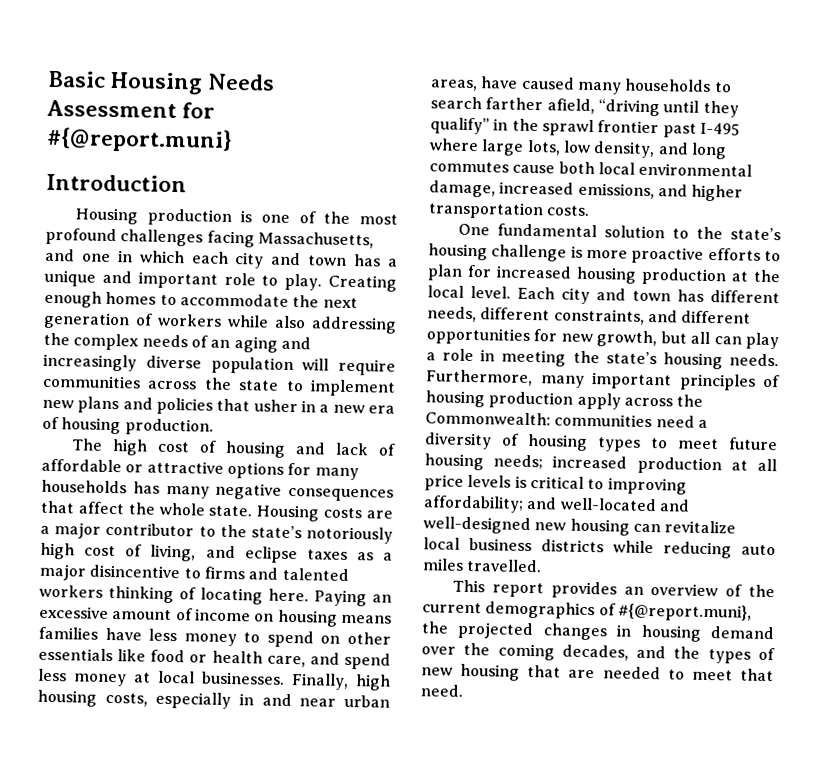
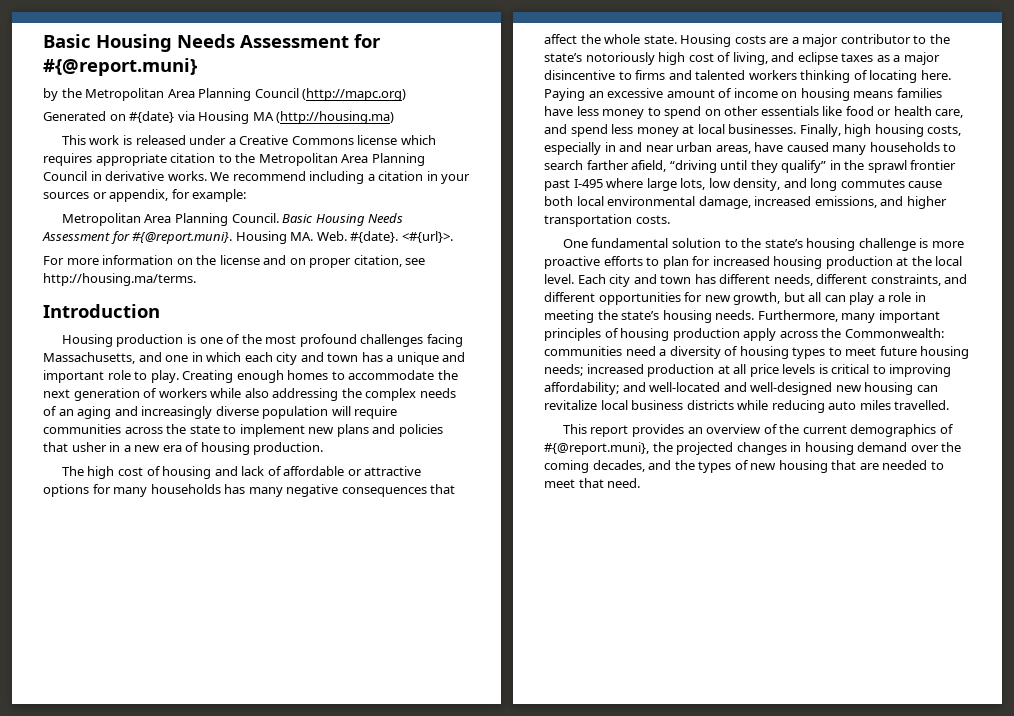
(233, 139) none -> [43,88,407,101] [43,111,395,124] [61,135,436,145] [43,153,425,166] [43,171,471,184] [43,189,247,202] [61,213,404,226] [42,231,453,244] [43,255,426,268] [43,273,196,286] // by the Metropolitan Area Planning Council (http://mapc.org) // Generated on #{date} via Housing MA (http://housing.ma) // This work is released under a Creative Commons license which requires appropriate citation to the Metropolitan Area Planning Council in derivative works. We recommend including a citation in your sources or appendix, for example: // Metropolitan Area Planning Council. Basic Housing Needs Assessment for #{@report.muni}. Housing MA. Web. #{date}. <#{url}>. // For more information on the license and on proper citation, see http://housing.ma/terms.

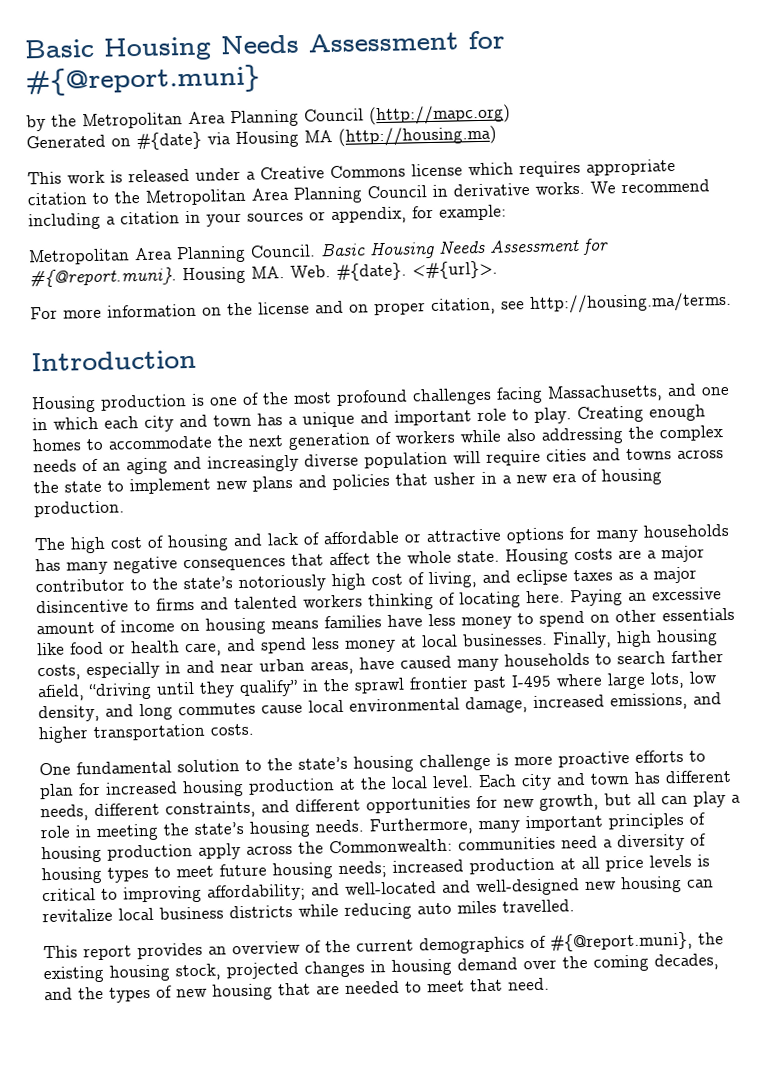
[43,424,121,434] communities -> [546,448,672,462] cities and towns
[544,196,573,206] both -> (303, 709) none
(673, 447) none -> [43,963,222,984] existing housing stock,

